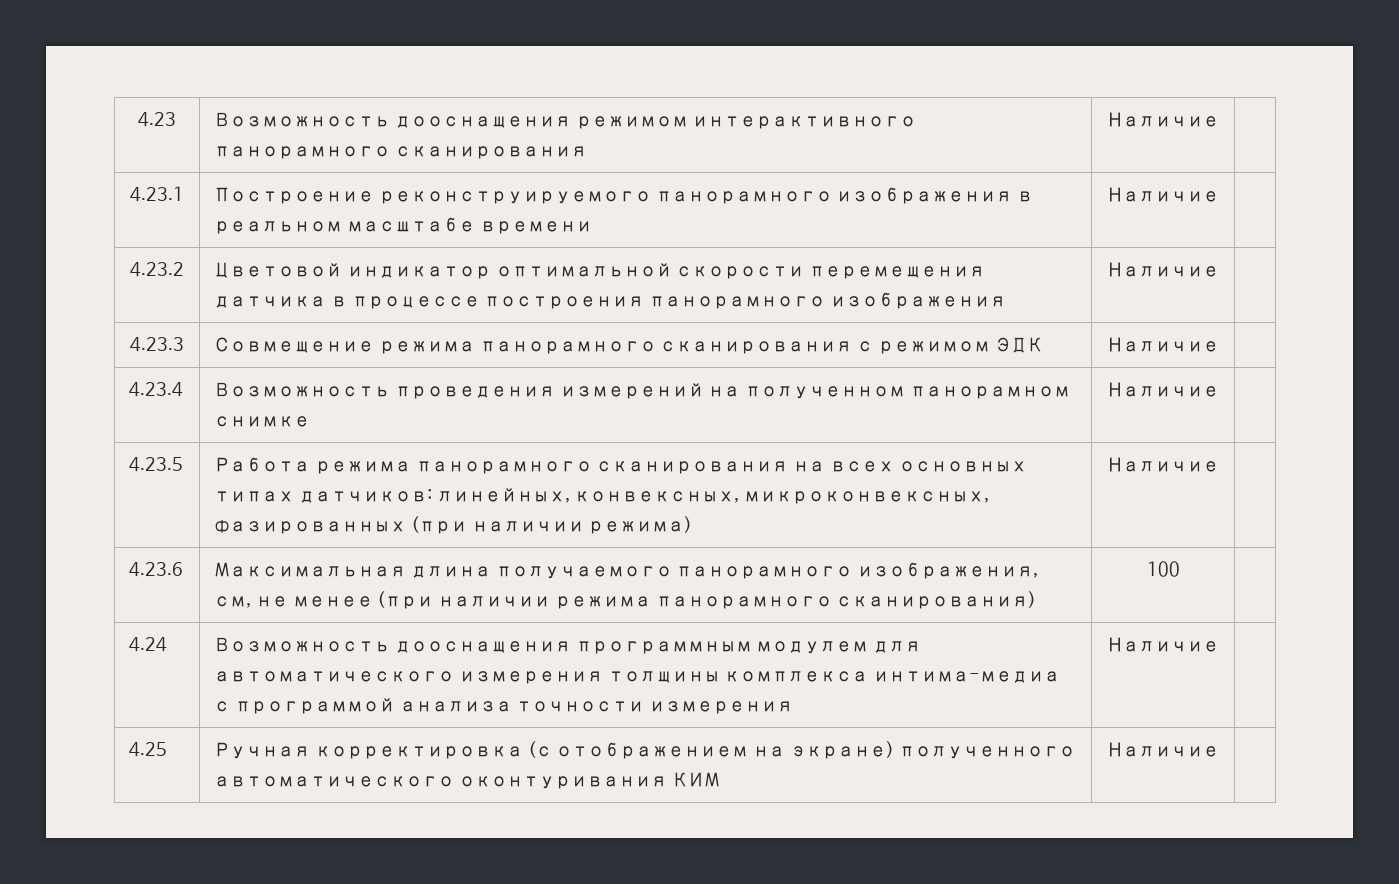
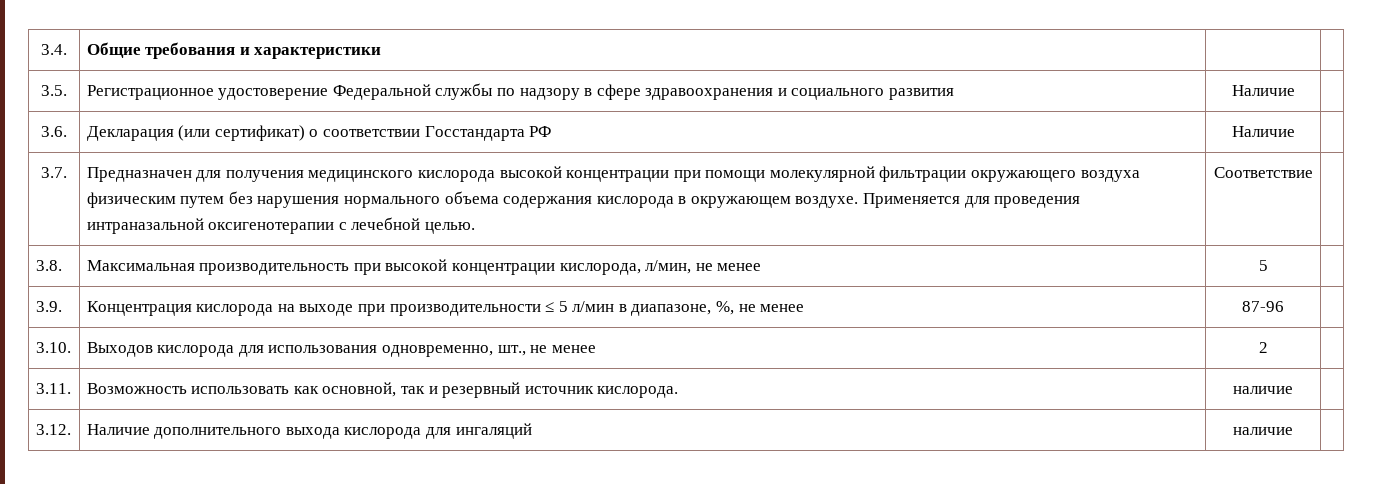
[138,112,176,127] [214,112,917,129] [214,146,587,159] [1107,112,1219,127] [130,186,184,202] [214,187,1034,204] [214,217,592,234] [1107,187,1219,202] [130,262,184,277] [214,262,986,279] [214,292,1006,309] [1107,262,1219,277] [130,337,184,352] [214,337,1043,354] [1107,337,1219,352] [129,382,184,397] [214,382,1070,399] [214,416,311,427] [1107,382,1219,397] [129,457,184,472] [214,457,1027,474] [214,488,990,504] [214,516,693,534] [1107,457,1219,472] [129,562,184,577] [214,562,1039,579] [214,591,1037,609] [1146,561,1180,577] [129,637,168,652] [214,637,922,654] [214,671,1061,684] [214,698,794,714] [1107,637,1219,652] [129,742,168,757] [214,741,1075,759] [214,772,720,789] [1107,742,1219,757] 4.23 | Возможность дооснащения режимом интерактивного панорамного сканирования | Наличие | // 4.23.1 | Построение реконструируемого панорамного изображения в реальном масштабе времени | Наличие | // 4.23.2 | Цветовой индикатор оптимальной скорости перемещения датчика в процессе построения панорамного изображения | Наличие | // 4.23.3 | Совмещение режима панорамного сканирования с режимом ЭДК | Наличие | // 4.23.4 | Возможность проведения измерений на полученном панорамном снимке | Наличие | // 4.23.5 | Работа режима панорамного сканирования на всех основных типах датчиков: линейных, конвексных, микроконвексных, фазированных (при наличии режима) | Наличие | // 4.23.6 | Максимальная длина получаемого панорамного изображения, см, не менее (при наличии режима панорамного сканирования) | 100 | // 4.24 | Возможность дооснащения программным модулем для автоматического измерения толщины комплекса интима-медиа с программой анализа точности измерения | Наличие | // 4.25 | Ручная корректировка (с отображением на экране) полученного автоматического оконтуривания КИМ | Наличие -> [41,44,67,55] [86,42,382,59] [41,85,67,96] [86,83,955,100] [1231,85,1295,96] [41,126,67,137] [86,125,552,141] [1231,126,1295,137] [41,167,67,178] [86,166,1140,182] [86,191,1081,208] [86,217,475,234] [1213,167,1313,178] [35,260,62,271] [86,259,762,275] [1258,260,1268,271] [35,301,62,312] [86,301,805,316] [1242,301,1284,312] [35,342,71,353] [86,342,596,357] [1258,342,1268,353] [35,383,71,394] [86,382,679,398] [1233,386,1293,394] [35,424,71,435] [86,423,532,439] [1233,427,1293,435] 3.4. | Общие требования и характеристики | | // 3.5. | Регистрационное удостоверение Федеральной службы по надзору в сфере здравоохранения и социального развития | Наличие | // 3.6. | Декларация (или сертификат) о соответствии Госстандарта РФ | Наличие | // 3.7. | Предназначен для получения медицинского кислорода высокой концентрации при помощи молекулярной фильтрации окружающего воздуха физическим путем без нарушения нормального объема содержания кислорода в окружающем воздухе. Применяется для проведения интраназальной оксигенотерапии с лечебной целью. | Соответствие | // 3.8. | Максимальная производительность при высокой концентрации кислорода, л/мин, не менее | 5 | // 3.9. | Концентрация кислорода на выходе при производительности ≤ 5 л/мин в диапазоне, %, не менее | 87-96 | // 3.10. | Выходов кислорода для использования одновременно, шт., не менее | 2 | // 3.11. | Возможность использовать как основной, так и резервный источник кислорода. | наличие | // 3.12. | Наличие дополнительного выхода кислорода для ингаляций | наличие

